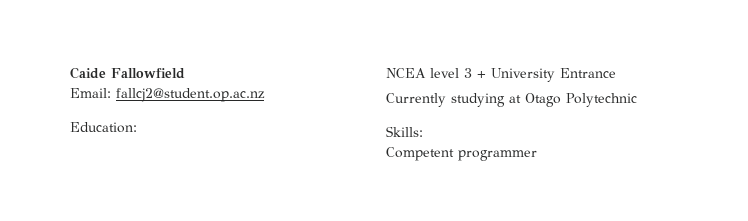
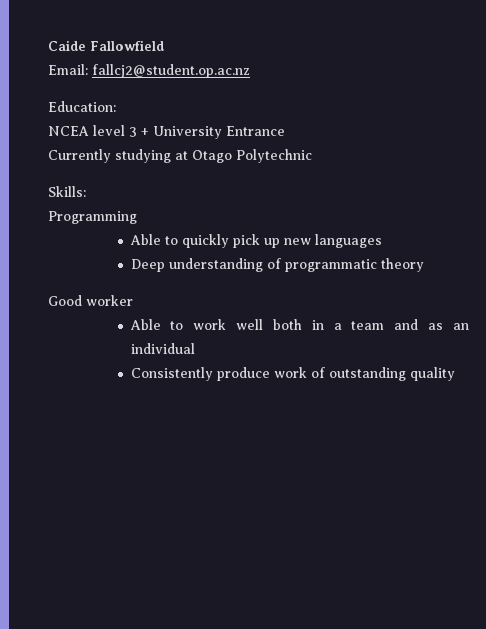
[386,147,537,161] Competent programmer -> [48,211,137,224] [129,234,382,248] [130,258,424,272] [48,295,133,306] [129,319,470,330] [130,343,195,354] [130,367,455,381] Programming // Able to quickly pick up new languages // Deep understanding of programmatic theory // Good worker // Able to work well both in a team and as an individual // Consistently produce work of outstanding quality

